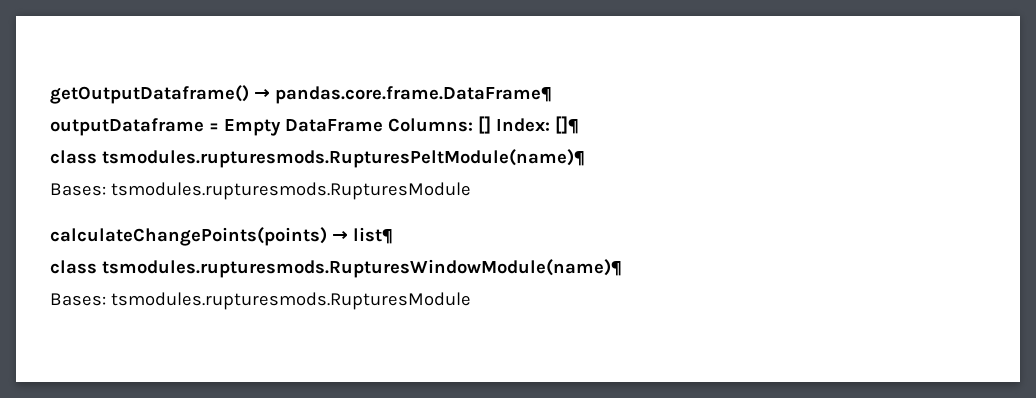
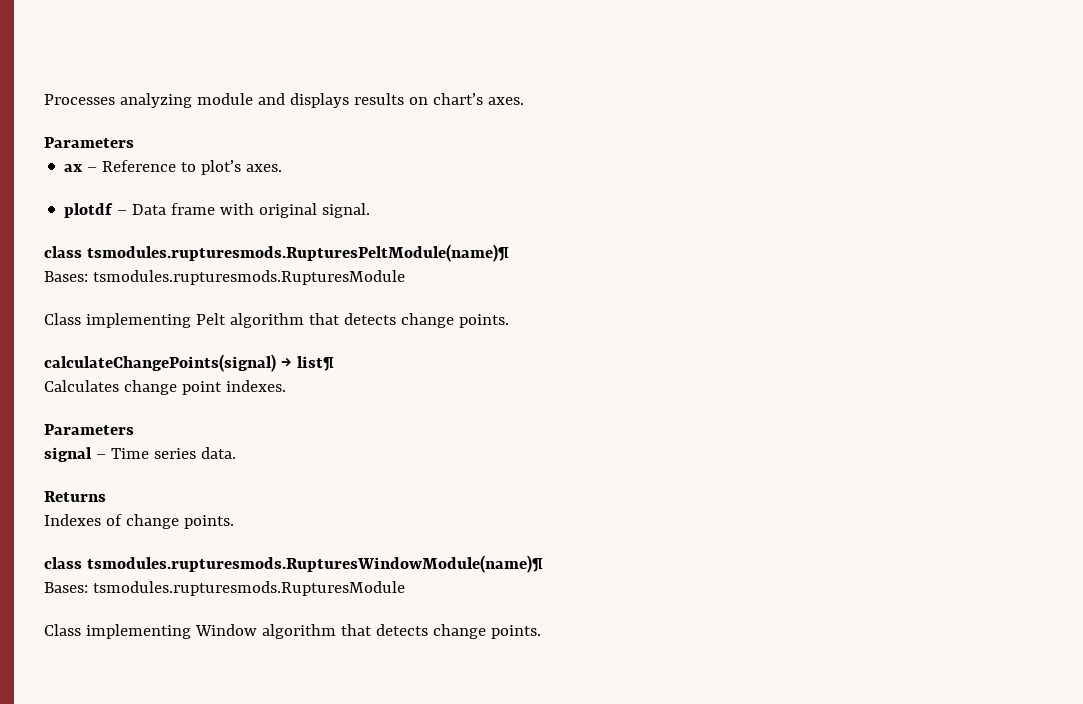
[50,85,552,104] [50,116,579,136] [50,149,585,168] [50,182,471,200] [50,227,393,246] [50,259,622,278] [50,292,471,310] getOutputDataframe() → pandas.core.frame.DataFrame¶ // outputDataframe = Empty DataFrame Columns: [] Index: []¶ // class tsmodules.rupturesmods.RupturesPeltModule(name)¶ // Bases: tsmodules.rupturesmods.RupturesModule // calculateChangePoints(points) → list¶ // class tsmodules.rupturesmods.RupturesWindowModule(name)¶ // Bases: tsmodules.rupturesmods.RupturesModule -> [44,93,524,108] [44,137,134,148] [64,160,283,175] [64,203,371,218] [44,244,509,262] [44,270,405,285] [44,313,509,328] [44,354,334,372] [44,380,286,395] [44,424,134,435] [44,447,236,462] [44,491,106,502] [44,514,234,529] [44,555,543,573] [44,581,405,596] [44,624,541,639] Processes analyzing module and displays results on chart’s axes. // Parameters // ax – Reference to plot’s axes. // plotdf – Data frame with original signal. // class tsmodules.rupturesmods.RupturesPeltModule(name)¶ // Bases: tsmodules.rupturesmods.RupturesModule // Class implementing Pelt algorithm that detects change points. // calculateChangePoints(signal) → list¶ // Calculates change point indexes. // Parameters // signal – Time series data. // Returns // Indexes of change points. // class tsmodules.rupturesmods.RupturesWindowModule(name)¶ // Bases: tsmodules.rupturesmods.RupturesModule // Class implementing Window algorithm that detects change points.

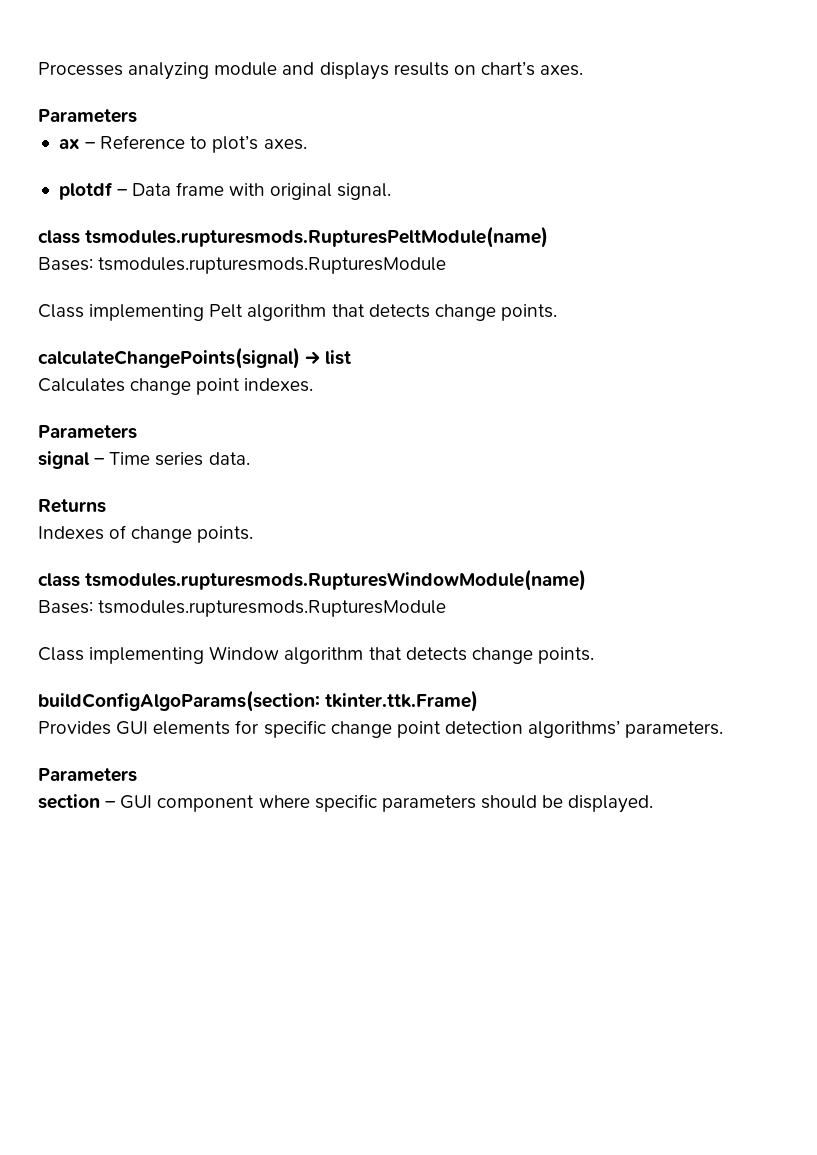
[86,244,509,262] tsmodules.rupturesmods.RupturesPeltModule(name)¶ -> [85,226,549,248] tsmodules.rupturesmods.RupturesPeltModule(name)
[296,356,334,371] list¶ -> [325,350,352,365] list
[86,555,543,573] tsmodules.rupturesmods.RupturesWindowModule(name)¶ -> [85,569,587,591] tsmodules.rupturesmods.RupturesWindowModule(name)
(541, 632) none -> [38,690,479,712] [38,720,724,738] [38,768,137,782] [38,794,654,813] // buildConfigAlgoParams(section: tkinter.ttk.Frame) // Provides GUI elements for specific change point detection algorithms’ parameters. // Parameters // section – GUI component where specific parameters should be displayed.

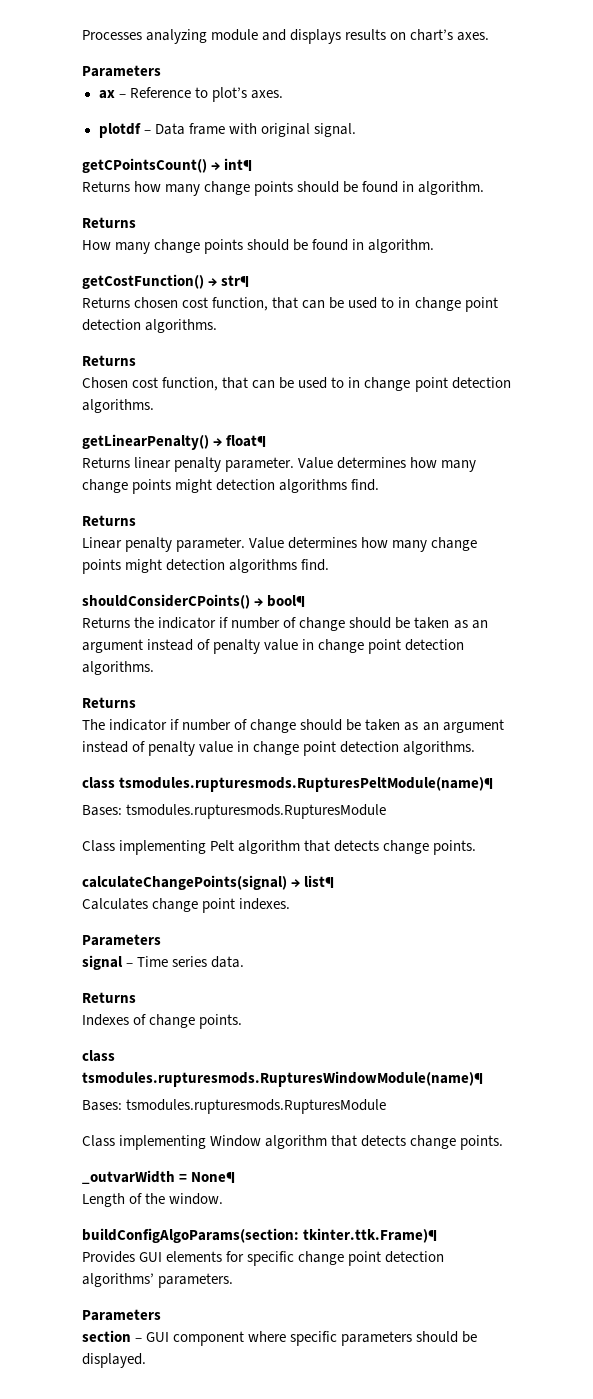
[38,226,549,248] // class tsmodules.rupturesmods.RupturesPeltModule(name) -> [82,158,254,173] [82,181,485,196] [82,217,136,228] [82,239,435,254] [82,274,251,289] [82,297,498,312] [82,319,218,333] [82,355,136,366] [82,377,511,392] [82,399,154,413] [82,434,268,450] [82,457,477,472] [82,479,380,494] [82,515,136,526] [82,537,478,552] [82,559,330,574] [82,594,307,609] [82,617,488,631] [82,639,465,654] [82,661,154,675] [82,697,136,708] [82,719,504,733] [82,741,476,756] [82,777,495,792] // getCPointsCount() → int¶ // Returns how many change points should be found in algorithm. // Returns // How many change points should be found in algorithm. // getCostFunction() → str¶ // Returns chosen cost function, that can be used to in change point detection algorithms. // Returns // Chosen cost function, that can be used to in change point detection algorithms. // getLinearPenalty() → float¶ // Returns linear penalty parameter. Value determines how many change points might detection algorithms find. // Returns // Linear penalty parameter. Value determines how many change points might detection algorithms find. // shouldConsiderCPoints() → bool¶ // Returns the indicator if number of change should be taken as an argument instead of penalty value in change point detection algorithms. // Returns // The indicator if number of change should be taken as an argument instead of penalty value in change point detection algorithms. // class tsmodules.rupturesmods.RupturesPeltModule(name)¶
[325,350,352,365] list -> [304,875,336,888] list¶
[85,569,587,591] tsmodules.rupturesmods.RupturesWindowModule(name) -> [82,1071,484,1087] tsmodules.rupturesmods.RupturesWindowModule(name)¶
(594, 655) none -> [82,1170,237,1184] [82,1193,224,1207] // _outvarWidth = None¶ // Length of the window.
[325,690,479,712] tkinter.ttk.Frame) -> [303,1228,439,1243] tkinter.ttk.Frame)¶

